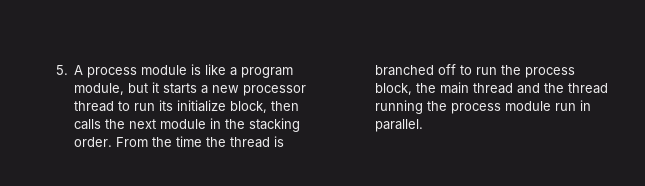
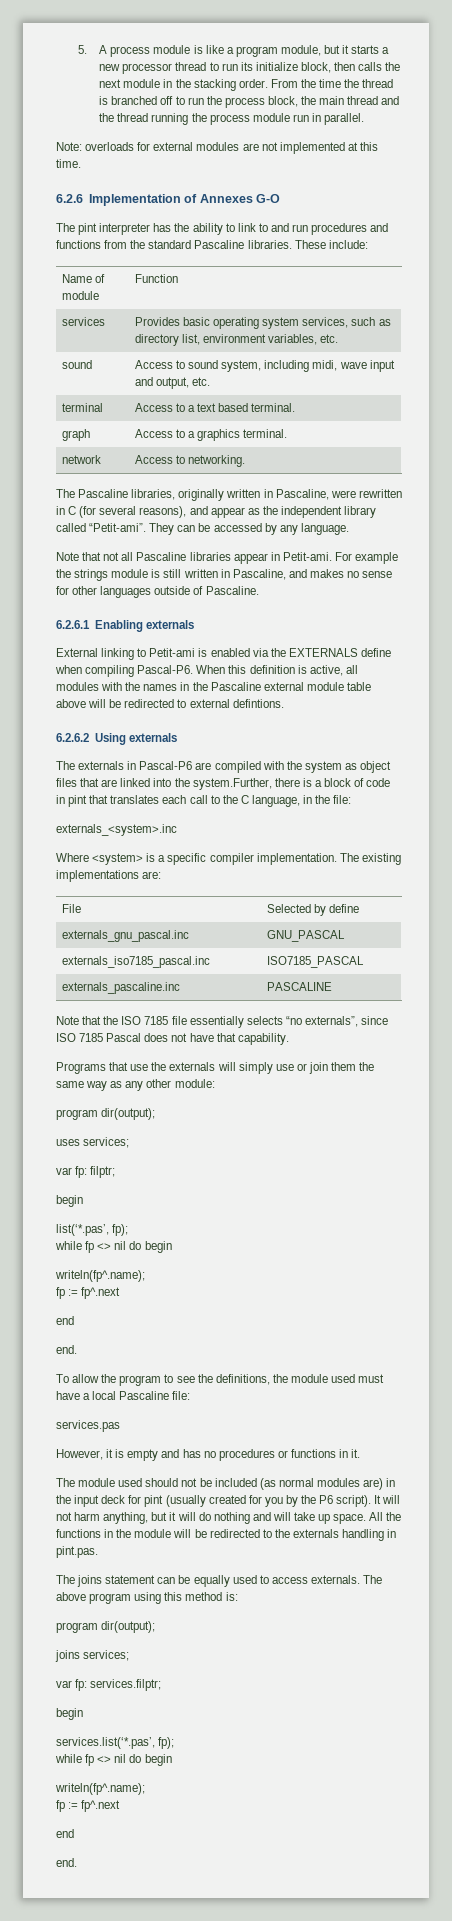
(424, 125) none -> [56,142,378,154] [56,159,81,168] [56,194,280,206] [56,223,389,235] [56,240,368,249] [61,274,106,283] [61,291,99,300] [134,274,178,283] [61,317,105,326] [134,317,391,329] [134,334,339,346] [61,360,92,369] [134,360,395,372] [134,377,211,389] [61,403,103,412] [134,403,296,412] [61,429,90,441] [134,429,288,441] [61,455,101,464] [134,455,246,467] [56,489,402,501] [56,506,377,518] [56,523,349,535] [56,552,399,564] [56,569,393,581] [56,586,259,598] [56,620,194,632] [56,648,391,660] [55,665,358,677] [56,682,371,691] [56,699,284,708] [56,733,177,745] [56,761,392,773] [56,778,391,790] [56,795,352,807] [56,824,177,836] [56,853,401,865] [56,870,162,882] [61,904,81,913] [266,904,360,916] [61,930,189,942] [266,930,345,942] [61,956,210,968] [266,956,364,968] [61,982,180,994] [266,982,332,991] [56,1016,389,1028] [56,1033,289,1045] [56,1062,375,1074] [56,1079,215,1091] [56,1108,156,1120] [56,1137,130,1148] [56,1166,116,1178] [56,1195,83,1207] [56,1224,129,1236] [55,1241,172,1253] [55,1270,145,1282] [56,1287,121,1299] [56,1316,74,1325] [56,1345,77,1354] [56,1374,385,1386] [56,1391,191,1400] [56,1420,120,1432] [56,1449,361,1461] [56,1478,396,1490] [56,1495,401,1507] [56,1512,402,1524] [56,1529,397,1541] [56,1546,98,1558] [56,1575,383,1587] [56,1592,238,1604] [56,1621,156,1633] [55,1650,130,1662] [56,1679,162,1691] [56,1708,83,1720] [56,1737,175,1749] [55,1754,172,1766] [55,1783,145,1795] [56,1800,121,1812] [56,1829,74,1838] [56,1858,77,1867] // Note: overloads for external modules are not implemented at this time. // 6.2.6 Implementation of Annexes G-O // The pint interpreter has the ability to link to and run procedures and functions from the standard Pascaline libraries. These include: // Name of module | Function // services | Provides basic operating system services, such as directory list, environment variables, etc. // sound | Access to sound system, including midi, wave input and output, etc. // terminal | Access to a text based terminal. // graph | Access to a graphics terminal. // network | Access to networking. // The Pascaline libraries, originally written in Pascaline, were rewritten in C (for several reasons), and appear as the independent library called “Petit-ami”. They can be accessed by any language. // Note that not all Pascaline libraries appear in Petit-ami. For example the strings module is still written in Pascaline, and makes no sense for other languages outside of Pascaline. // 6.2.6.1 Enabling externals // External linking to Petit-ami is enabled via the EXTERNALS define when compiling Pascal-P6. When this definition is active, all modules with the names in the Pascaline external module table above will be redirected to external defintions. // 6.2.6.2 Using externals // The externals in Pascal-P6 are compiled with the system as object files that are linked into the system.Further, there is a block of code in pint that translates each call to the C language, in the file: // externals_<system>.inc // Where <system> is a specific compiler implementation. The existing implementations are: // File | Selected by define // externals_gnu_pascal.inc | GNU_PASCAL // externals_iso7185_pascal.inc | ISO7185_PASCAL // externals_pascaline.inc | PASCALINE // Note that the ISO 7185 file essentially selects “no externals”, since ISO 7185 Pascal does not have that capability. // Programs that use the externals will simply use or join them the same way as any other module: // program dir(output); // uses services; // var fp: filptr; // begin // list(‘*.pas’, fp); // while fp <> nil do begin // writeln(fp^.name); // fp := fp^.next // end // end. // To allow the program to see the definitions, the module used must have a local Pascaline file: // services.pas // However, it is empty and has no procedures or functions in it. // The module used should not be included (as normal modules are) in the input deck for pint (usually created for you by the P6 script). It will not harm anything, but it will do nothing and will take up space. All the functions in the module will be redirected to the externals handling in pint.pas. // The joins statement can be equally used to access externals. The above program using this method is: // program dir(output); // joins services; // var fp: services.filptr; // begin // services.list(‘*.pas’, fp); // while fp <> nil do begin // writeln(fp^.name); // fp := fp^.next // end // end.

